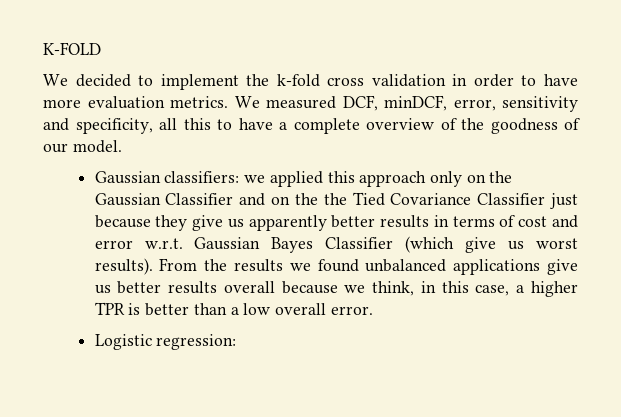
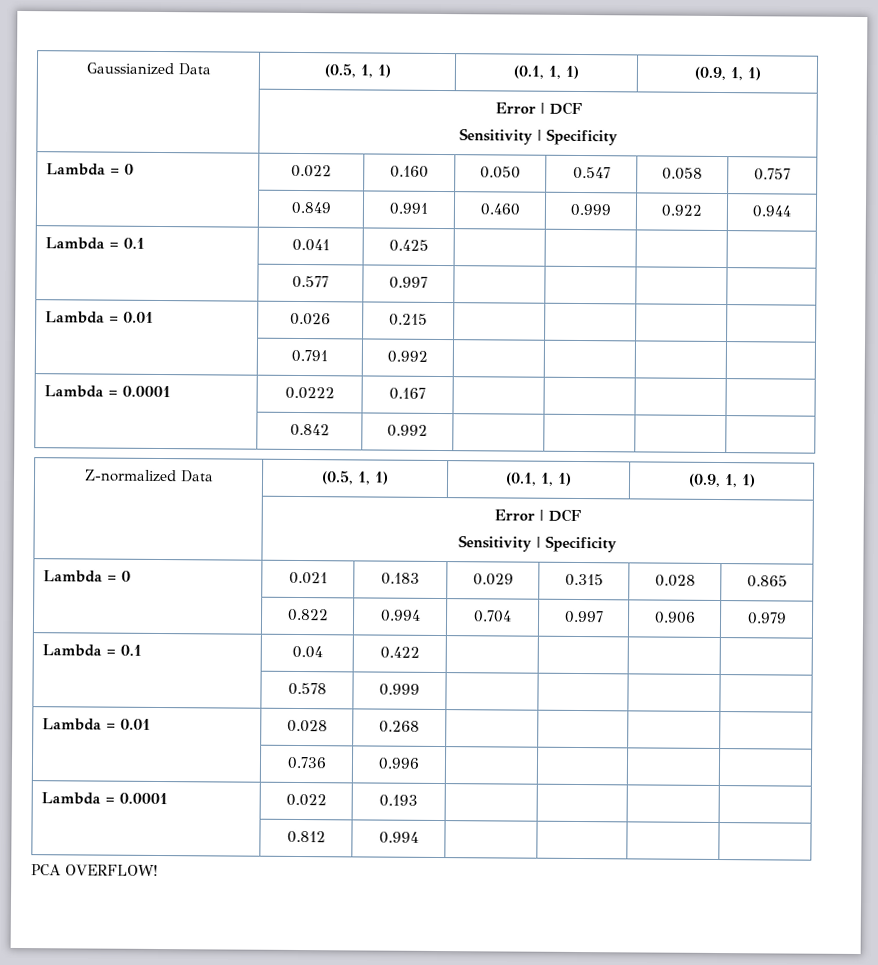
[43,42,101,55] [43,74,578,90] [43,95,578,112] [43,118,580,134] [43,140,122,153] [94,171,513,187] [94,192,578,209] [94,215,579,231] [94,236,578,253] [94,258,578,275] [94,281,579,297] [94,302,373,316] [94,334,237,350] K-FOLD // We decided to implement the k-fold cross validation in order to have more evaluation metrics. We measured DCF, minDCF, error, sensitivity and specificity, all this to have a complete overview of the goodness of our model. // Gaussian classifiers: we applied this approach only on the Gaussian Classifier and on the the Tied Covariance Classifier just because they give us apparently better results in terms of cost and error w.r.t. Gaussian Bayes Classifier (which give us worst results). From the results we found unbalanced applications give us better results overall because we think, in this case, a higher TPR is better than a low overall error. // Logistic regression: -> [85,62,211,76] [323,63,391,78] [513,65,579,79] [693,66,761,81] [494,101,582,116] [458,128,618,146] [45,163,134,176] [291,164,332,178] [390,165,429,178] [480,166,521,179] [572,166,611,180] [662,167,703,180] [754,168,791,181] [290,201,332,215] [389,202,429,215] [479,203,520,216] [570,203,611,217] [661,204,702,217] [752,205,791,218] [44,237,145,250] [291,238,330,252] [388,239,429,252] [292,275,329,289] [389,276,428,289] [44,311,154,324] [290,312,331,326] [389,313,428,326] [291,349,328,363] [387,350,428,363] [43,385,171,398] [284,386,335,400] [389,387,426,400] [289,423,330,437] [387,424,428,437] [83,469,214,483] [321,470,389,485] [505,472,572,486] [687,473,756,488] [494,508,581,523] [458,535,617,553] [42,570,131,583] [288,571,328,585] [381,572,420,585] [472,573,514,586] [564,573,604,587] [654,574,696,587] [746,575,788,588] [287,608,329,622] [380,609,421,622] [474,610,512,623] [563,610,604,624] [653,611,696,624] [746,612,787,625] [41,644,142,657] [291,645,323,659] [379,646,420,659] [287,682,327,696] [379,683,420,696] [41,718,151,731] [286,719,328,733] [379,720,420,733] [286,756,327,770] [378,757,420,770] [40,792,168,805] [285,793,327,807] [379,794,418,807] [286,830,326,844] [378,831,419,844] [31,864,158,876] Gaussianized Data | (0.5, 1, 1) | (0.1, 1, 1) | (0.9, 1, 1) // | Error | DCF // Sensitivity | Specificity // Lambda = 0 | 0.022 | 0.160 | 0.050 | 0.547 | 0.058 | 0.757 // | 0.849 | 0.991 | 0.460 | 0.999 | 0.922 | 0.944 // Lambda = 0.1 | 0.041 | 0.425 | | | | // | 0.577 | 0.997 | | | | // Lambda = 0.01 | 0.026 | 0.215 | | | | // | 0.791 | 0.992 | | | | // Lambda = 0.0001 | 0.0222 | 0.167 | | | | // | 0.842 | 0.992 | | | | // Z-normalized Data | (0.5, 1, 1) | (0.1, 1, 1) | (0.9, 1, 1) // | Error | DCF // Sensitivity | Specificity // Lambda = 0 | 0.021 | 0.183 | 0.029 | 0.315 | 0.028 | 0.865 // | 0.822 | 0.994 | 0.704 | 0.997 | 0.906 | 0.979 // Lambda = 0.1 | 0.04 | 0.422 | | | | // | 0.578 | 0.999 | | | | // Lambda = 0.01 | 0.028 | 0.268 | | | | // | 0.736 | 0.996 | | | | // Lambda = 0.0001 | 0.022 | 0.193 | | | | // | 0.812 | 0.994 | | | | // PCA OVERFLOW!

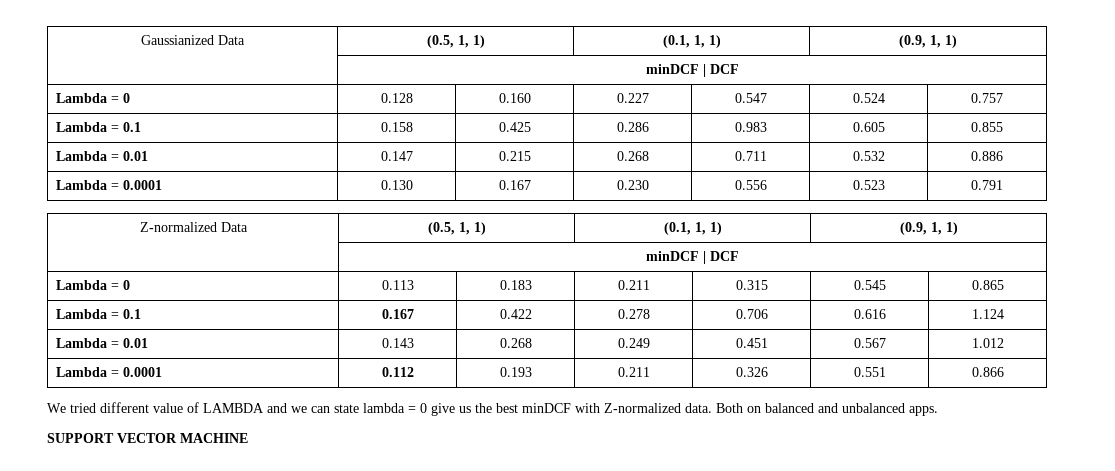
[494,101,582,116] [458,128,618,146] [45,163,134,176] [291,164,332,178] Error | DCF // Sensitivity | Specificity // Lambda = 0 | 0.022 -> [645,64,739,77] [56,93,131,103] [380,93,413,103] minDCF | DCF // Lambda = 0 | 0.128
[480,166,521,179] 0.050 -> [616,93,649,103] 0.227
[662,167,703,180] 0.058 -> [852,93,885,103] 0.524
[290,201,332,215] [389,202,429,215] [479,203,520,216] [570,203,611,217] [661,204,702,217] [752,205,791,218] [44,237,145,250] [291,238,330,252] // | 0.849 | 0.991 | 0.460 | 0.999 | 0.922 | 0.944 // Lambda = 0.1 | 0.041 -> [56,122,142,132] [380,122,413,132] // Lambda = 0.1 | 0.158
[292,275,329,289] [389,276,428,289] [44,311,154,324] [290,312,331,326] | | | // | 0.577 | 0.997 | | | | // Lambda = 0.01 | 0.026 -> [616,122,649,132] [734,122,767,132] [852,122,885,132] [971,122,1003,132] [56,151,149,161] [380,151,413,161] 0.286 | 0.983 | 0.605 | 0.855 // Lambda = 0.01 | 0.147
[291,349,328,363] [387,350,428,363] [43,385,171,398] [284,386,335,400] [389,387,426,400] [289,423,330,437] [387,424,428,437] | | | // | 0.791 | 0.992 | | | | // Lambda = 0.0001 | 0.0222 | 0.167 | | | | // | 0.842 | 0.992 | | | | -> [616,151,649,161] [734,151,767,161] [852,151,885,161] [971,151,1003,161] [56,180,163,190] [380,180,413,190] [498,180,531,190] [616,180,649,190] [734,180,767,190] [852,180,885,190] [971,180,1003,190] 0.268 | 0.711 | 0.532 | 0.886 // Lambda = 0.0001 | 0.130 | 0.167 | 0.230 | 0.556 | 0.523 | 0.791
[494,508,581,523] [458,535,617,553] [42,570,131,583] [288,571,328,585] Error | DCF // Sensitivity | Specificity // Lambda = 0 | 0.021 -> [646,251,739,264] [56,280,131,290] [381,280,414,290] minDCF | DCF // Lambda = 0 | 0.113
[472,573,514,586] 0.029 -> [617,280,650,290] 0.211
[654,574,696,587] 0.028 -> [853,280,886,290] 0.545
[287,608,329,622] [380,609,421,622] [474,610,512,623] [563,610,604,624] [653,611,696,624] [746,612,787,625] [41,644,142,657] [291,645,323,659] // | 0.822 | 0.994 | 0.704 | 0.997 | 0.906 | 0.979 // Lambda = 0.1 | 0.04 -> [56,309,142,319] [381,309,414,319] // Lambda = 0.1 | 0.167
[287,682,327,696] [379,683,420,696] [41,718,151,731] [286,719,328,733] [379,720,420,733] [286,756,327,770] [378,757,420,770] [40,792,168,805] [285,793,327,807] | | | // | 0.578 | 0.999 | | | | // Lambda = 0.01 | 0.028 | 0.268 | | | | // | 0.736 | 0.996 | | | | // Lambda = 0.0001 | 0.022 -> [617,309,650,319] [735,309,768,319] [853,309,886,319] [971,309,1004,319] [56,338,149,348] [381,338,414,348] [499,338,532,348] [617,338,650,348] [735,338,768,348] [853,338,886,348] [971,338,1004,348] [56,367,163,377] [381,367,414,377] 0.278 | 0.706 | 0.616 | 1.124 // Lambda = 0.01 | 0.143 | 0.268 | 0.249 | 0.451 | 0.567 | 1.012 // Lambda = 0.0001 | 0.112
[286,830,326,844] [378,831,419,844] [31,864,158,876] | | | // | 0.812 | 0.994 | | | | // PCA OVERFLOW! -> [617,367,650,377] [735,367,768,377] [853,367,886,377] [971,367,1004,377] [47,402,938,416] [47,433,248,443] 0.211 | 0.326 | 0.551 | 0.866 // We tried different value of LAMBDA and we can state lambda = 0 give us the best minDCF with Z-normalized data. Both on balanced and unbalanced apps. // SUPPORT VECTOR MACHINE

